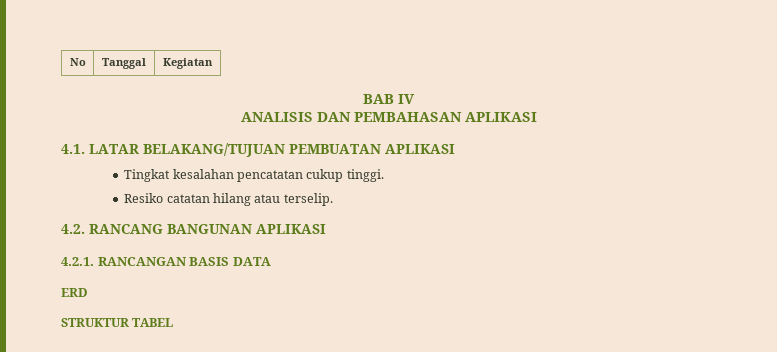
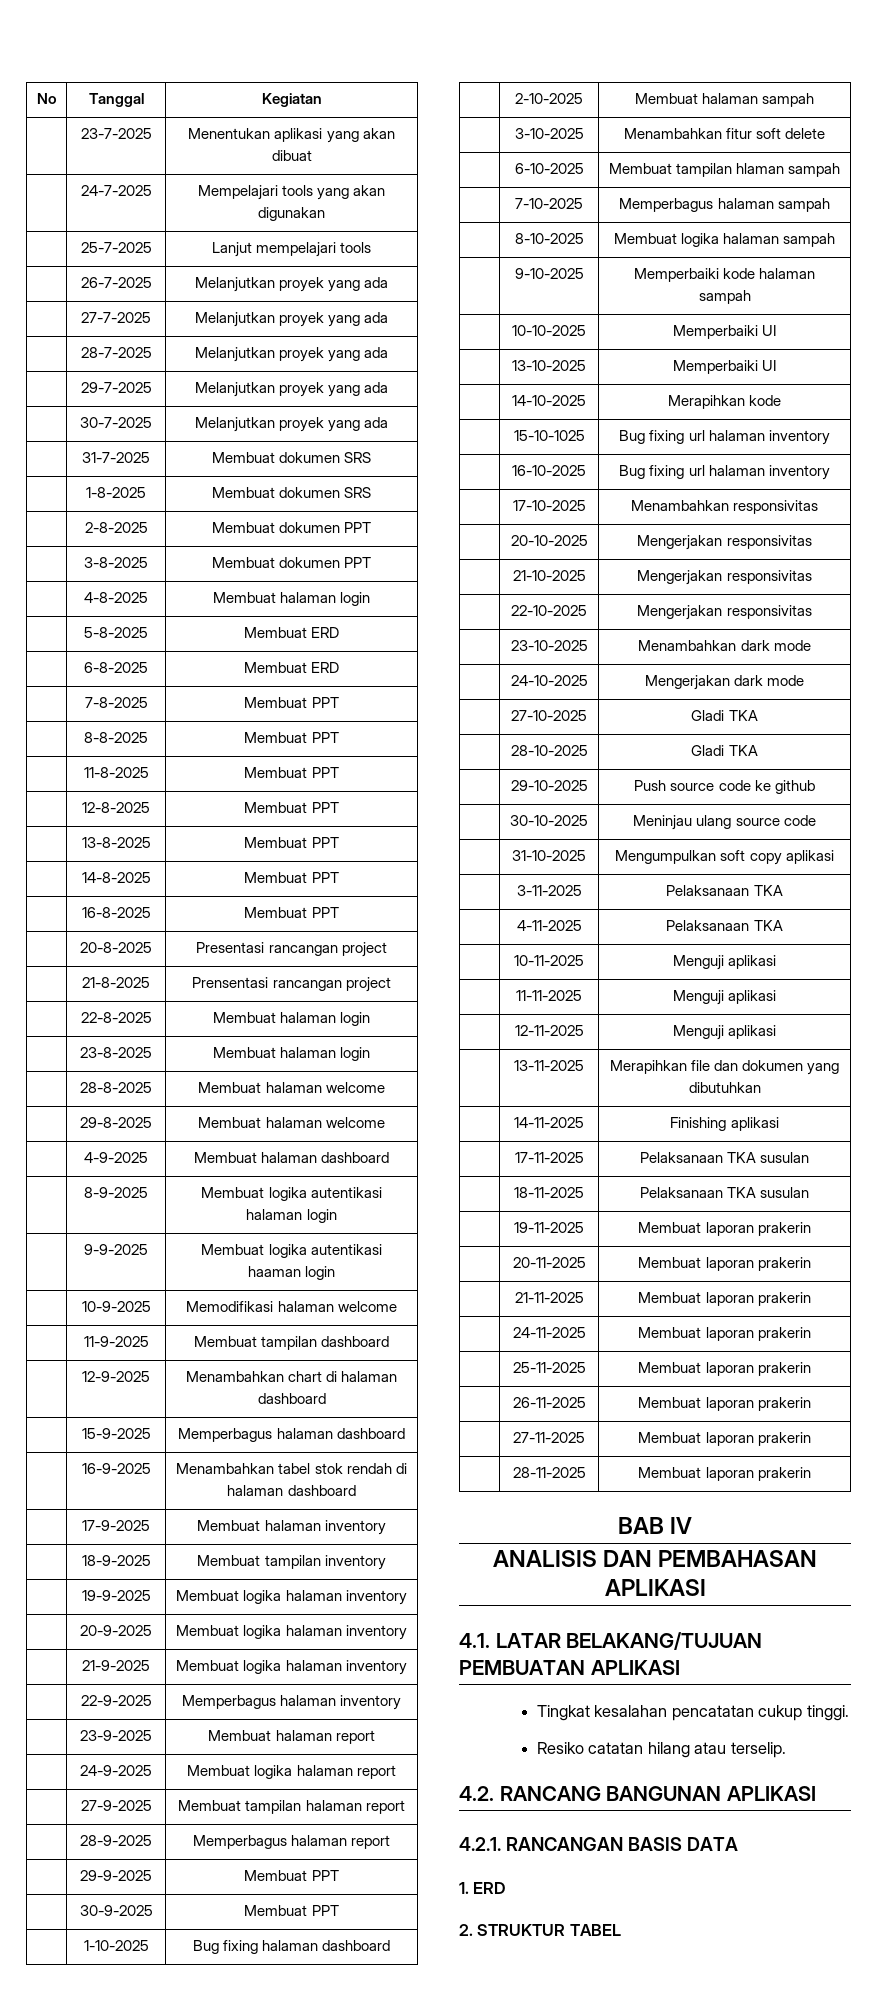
(213, 63) none -> [80,128,152,139] [188,128,395,143] [271,150,312,161] [80,185,152,196] [197,185,386,200] [258,207,325,221] [80,242,152,253] [211,242,372,257] [80,277,152,288] [194,277,389,292] [81,312,151,323] [194,312,389,327] [80,347,152,358] [194,347,389,362] [80,382,152,393] [194,382,389,397] [80,417,152,428] [194,417,389,432] [82,452,150,463] [211,452,372,463] [86,487,146,498] [211,487,372,498] [84,522,148,533] [211,522,372,533] [84,557,148,568] [211,557,372,568] [84,592,148,603] [212,592,371,606] [84,627,148,638] [243,627,340,638] [84,662,148,673] [243,662,340,673] [84,697,148,708] [244,697,339,708] [84,732,148,743] [244,732,339,743] [83,767,149,778] [244,767,339,778] [82,802,150,813] [244,802,339,813] [81,837,151,848] [244,837,339,848] [81,872,151,883] [244,872,339,883] [81,907,151,918] [244,907,339,918] [80,942,152,953] [196,942,387,957] [82,977,150,988] [192,977,391,992] [80,1012,152,1023] [212,1012,371,1026] [80,1047,152,1058] [212,1047,371,1061] [80,1082,152,1093] [198,1082,385,1093] [80,1117,152,1128] [198,1117,385,1128] [84,1152,148,1163] [193,1152,390,1163] [84,1187,148,1198] [201,1187,382,1201] [246,1209,337,1223] [84,1244,148,1255] [201,1244,382,1258] [247,1266,336,1280] [81,1301,151,1312] [186,1301,397,1312] [83,1336,149,1347] [193,1336,390,1350] [82,1371,150,1382] [185,1371,398,1382] [257,1393,326,1404] [81,1428,151,1439] [178,1428,405,1442] [81,1463,151,1474] [176,1463,407,1474] [227,1485,356,1496] [82,1520,150,1531] [197,1520,386,1535] [81,1555,151,1566] [197,1555,386,1570] [81,1590,151,1601] [176,1590,407,1605] [80,1625,152,1636] [176,1625,407,1640] [82,1660,150,1671] [176,1660,407,1675] [80,1695,152,1706] [181,1695,402,1710] [80,1730,152,1741] [208,1730,375,1744] [80,1765,152,1776] [187,1765,396,1779] [80,1800,152,1811] [178,1800,405,1814] [80,1835,152,1846] [192,1835,391,1849] [80,1870,152,1881] [244,1870,339,1881] [79,1905,153,1916] [244,1905,339,1916] [83,1940,149,1951] [192,1940,391,1954] [515,93,583,104] [634,93,815,107] [514,128,584,139] [623,128,826,139] [514,163,584,174] [608,163,841,177] [515,198,583,209] [619,198,830,212] [514,233,584,244] [613,233,836,247] [514,268,584,279] [633,268,816,282] [698,290,751,304] [512,325,586,336] [672,325,777,339] [512,360,586,371] [672,360,777,374] [512,395,586,406] [667,395,782,409] [513,430,585,441] [619,430,830,445] [512,465,586,476] [619,465,830,480] [512,500,586,511] [630,500,819,514] [510,535,588,546] [637,535,812,550] [512,570,586,581] [637,570,812,585] [511,605,587,616] [637,605,812,620] [510,640,588,651] [638,640,811,651] [510,675,588,686] [644,675,805,690] [511,710,587,721] [691,710,758,721] [510,745,588,756] [691,745,758,756] [510,780,588,791] [634,780,815,794] [510,815,588,826] [633,815,816,830] [512,850,586,861] [615,850,834,865] [516,885,582,896] [666,885,783,896] [516,920,582,931] [666,920,783,931] [514,955,584,966] [672,955,777,970] [516,990,582,1001] [672,990,777,1005] [514,1025,584,1036] [672,1025,777,1040] [514,1060,584,1071] [609,1060,840,1075] [688,1082,761,1093] [514,1117,584,1128] [670,1117,779,1131] [514,1152,584,1163] [639,1152,810,1163] [514,1187,584,1198] [639,1187,810,1198] [514,1222,584,1233] [638,1222,811,1236] [512,1257,586,1268] [638,1257,811,1271] [514,1292,584,1303] [638,1292,811,1306] [512,1327,586,1338] [638,1327,811,1341] [512,1362,586,1373] [638,1362,811,1376] [512,1397,586,1408] [638,1397,811,1411] [513,1432,585,1443] [638,1432,811,1446] [512,1467,586,1478] [638,1467,811,1481] // | 23-7-2025 | Menentukan aplikasi yang akan dibuat // | 24-7-2025 | Mempelajari tools yang akan digunakan // | 25-7-2025 | Lanjut mempelajari tools // | 26-7-2025 | Melanjutkan proyek yang ada // | 27-7-2025 | Melanjutkan proyek yang ada // | 28-7-2025 | Melanjutkan proyek yang ada // | 29-7-2025 | Melanjutkan proyek yang ada // | 30-7-2025 | Melanjutkan proyek yang ada // | 31-7-2025 | Membuat dokumen SRS // | 1-8-2025 | Membuat dokumen SRS // | 2-8-2025 | Membuat dokumen PPT // | 3-8-2025 | Membuat dokumen PPT // | 4-8-2025 | Membuat halaman login // | 5-8-2025 | Membuat ERD // | 6-8-2025 | Membuat ERD // | 7-8-2025 | Membuat PPT // | 8-8-2025 | Membuat PPT // | 11-8-2025 | Membuat PPT // | 12-8-2025 | Membuat PPT // | 13-8-2025 | Membuat PPT // | 14-8-2025 | Membuat PPT // | 16-8-2025 | Membuat PPT // | 20-8-2025 | Presentasi rancangan project // | 21-8-2025 | Prensentasi rancangan project // | 22-8-2025 | Membuat halaman login // | 23-8-2025 | Membuat halaman login // | 28-8-2025 | Membuat halaman welcome // | 29-8-2025 | Membuat halaman welcome // | 4-9-2025 | Membuat halaman dashboard // | 8-9-2025 | Membuat logika autentikasi halaman login // | 9-9-2025 | Membuat logika autentikasi haaman login // | 10-9-2025 | Memodifikasi halaman welcome // | 11-9-2025 | Membuat tampilan dashboard // | 12-9-2025 | Menambahkan chart di halaman dashboard // | 15-9-2025 | Memperbagus halaman dashboard // | 16-9-2025 | Menambahkan tabel stok rendah di halaman dashboard // | 17-9-2025 | Membuat halaman inventory // | 18-9-2025 | Membuat tampilan inventory // | 19-9-2025 | Membuat logika halaman inventory // | 20-9-2025 | Membuat logika halaman inventory // | 21-9-2025 | Membuat logika halaman inventory // | 22-9-2025 | Memperbagus halaman inventory // | 23-9-2025 | Membuat halaman report // | 24-9-2025 | Membuat logika halaman report // | 27-9-2025 | Membuat tampilan halaman report // | 28-9-2025 | Memperbagus halaman report // | 29-9-2025 | Membuat PPT // | 30-9-2025 | Membuat PPT // | 1-10-2025 | Bug fixing halaman dashboard // | 2-10-2025 | Membuat halaman sampah // | 3-10-2025 | Menambahkan fitur soft delete // | 6-10-2025 | Membuat tampilan hlaman sampah // | 7-10-2025 | Memperbagus halaman sampah // | 8-10-2025 | Membuat logika halaman sampah // | 9-10-2025 | Memperbaiki kode halaman sampah // | 10-10-2025 | Memperbaiki UI // | 13-10-2025 | Memperbaiki UI // | 14-10-2025 | Merapihkan kode // | 15-10-1025 | Bug fixing url halaman inventory // | 16-10-2025 | Bug fixing url halaman inventory // | 17-10-2025 | Menambahkan responsivitas // | 20-10-2025 | Mengerjakan responsivitas // | 21-10-2025 | Mengerjakan responsivitas // | 22-10-2025 | Mengerjakan responsivitas // | 23-10-2025 | Menambahkan dark mode // | 24-10-2025 | Mengerjakan dark mode // | 27-10-2025 | Gladi TKA // | 28-10-2025 | Gladi TKA // | 29-10-2025 | Push source code ke github // | 30-10-2025 | Meninjau ulang source code // | 31-10-2025 | Mengumpulkan soft copy aplikasi // | 3-11-2025 | Pelaksanaan TKA // | 4-11-2025 | Pelaksanaan TKA // | 10-11-2025 | Menguji aplikasi // | 11-11-2025 | Menguji aplikasi // | 12-11-2025 | Menguji aplikasi // | 13-11-2025 | Merapihkan file dan dokumen yang dibutuhkan // | 14-11-2025 | Finishing aplikasi // | 17-11-2025 | Pelaksanaan TKA susulan // | 18-11-2025 | Pelaksanaan TKA susulan // | 19-11-2025 | Membuat laporan prakerin // | 20-11-2025 | Membuat laporan prakerin // | 21-11-2025 | Membuat laporan prakerin // | 24-11-2025 | Membuat laporan prakerin // | 25-11-2025 | Membuat laporan prakerin // | 26-11-2025 | Membuat laporan prakerin // | 27-11-2025 | Membuat laporan prakerin // | 28-11-2025 | Membuat laporan prakerin
[61,288,88,297] ERD // -> [459,1882,507,1894] [459,1924,473,1936] 1. ERD // 2.

